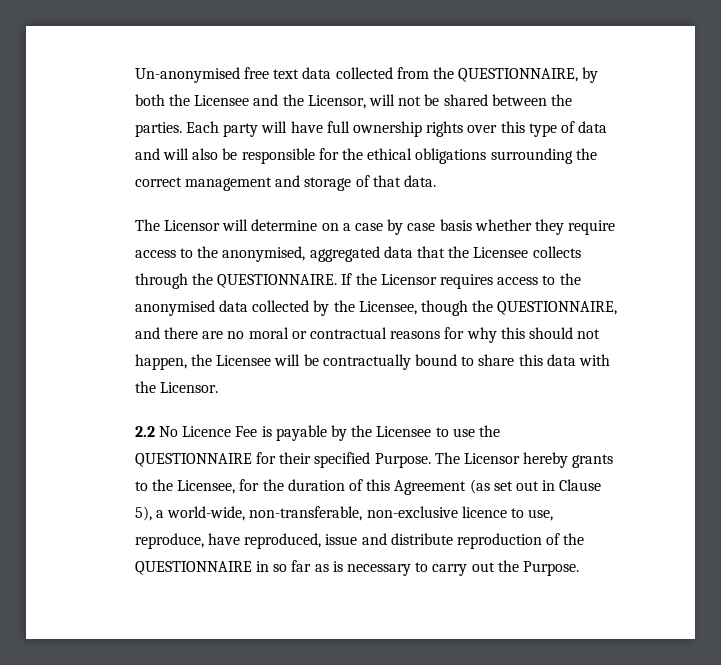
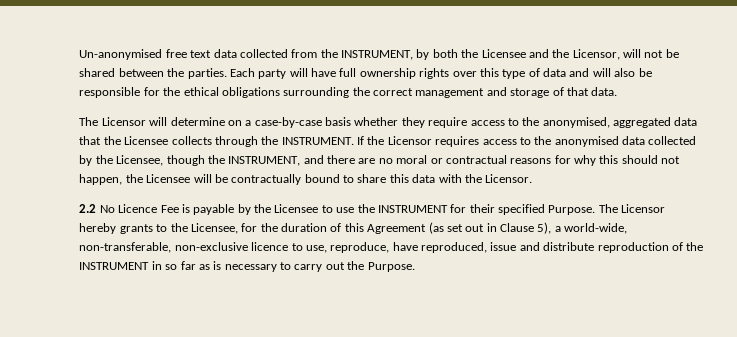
[458,68,579,82] QUESTIONNAIRE, -> [341,50,414,60] INSTRUMENT,
[355,219,436,235] case by case -> [254,117,322,128] case-by-case
[217,274,338,288] QUESTIONNAIRE. -> [281,137,354,145] INSTRUMENT.
[497,301,618,315] QUESTIONNAIRE, -> [228,156,301,166] INSTRUMENT,
[134,453,252,467] QUESTIONNAIRE -> [377,205,448,213] INSTRUMENT
[134,561,252,575] QUESTIONNAIRE -> [79,262,150,270] INSTRUMENT

